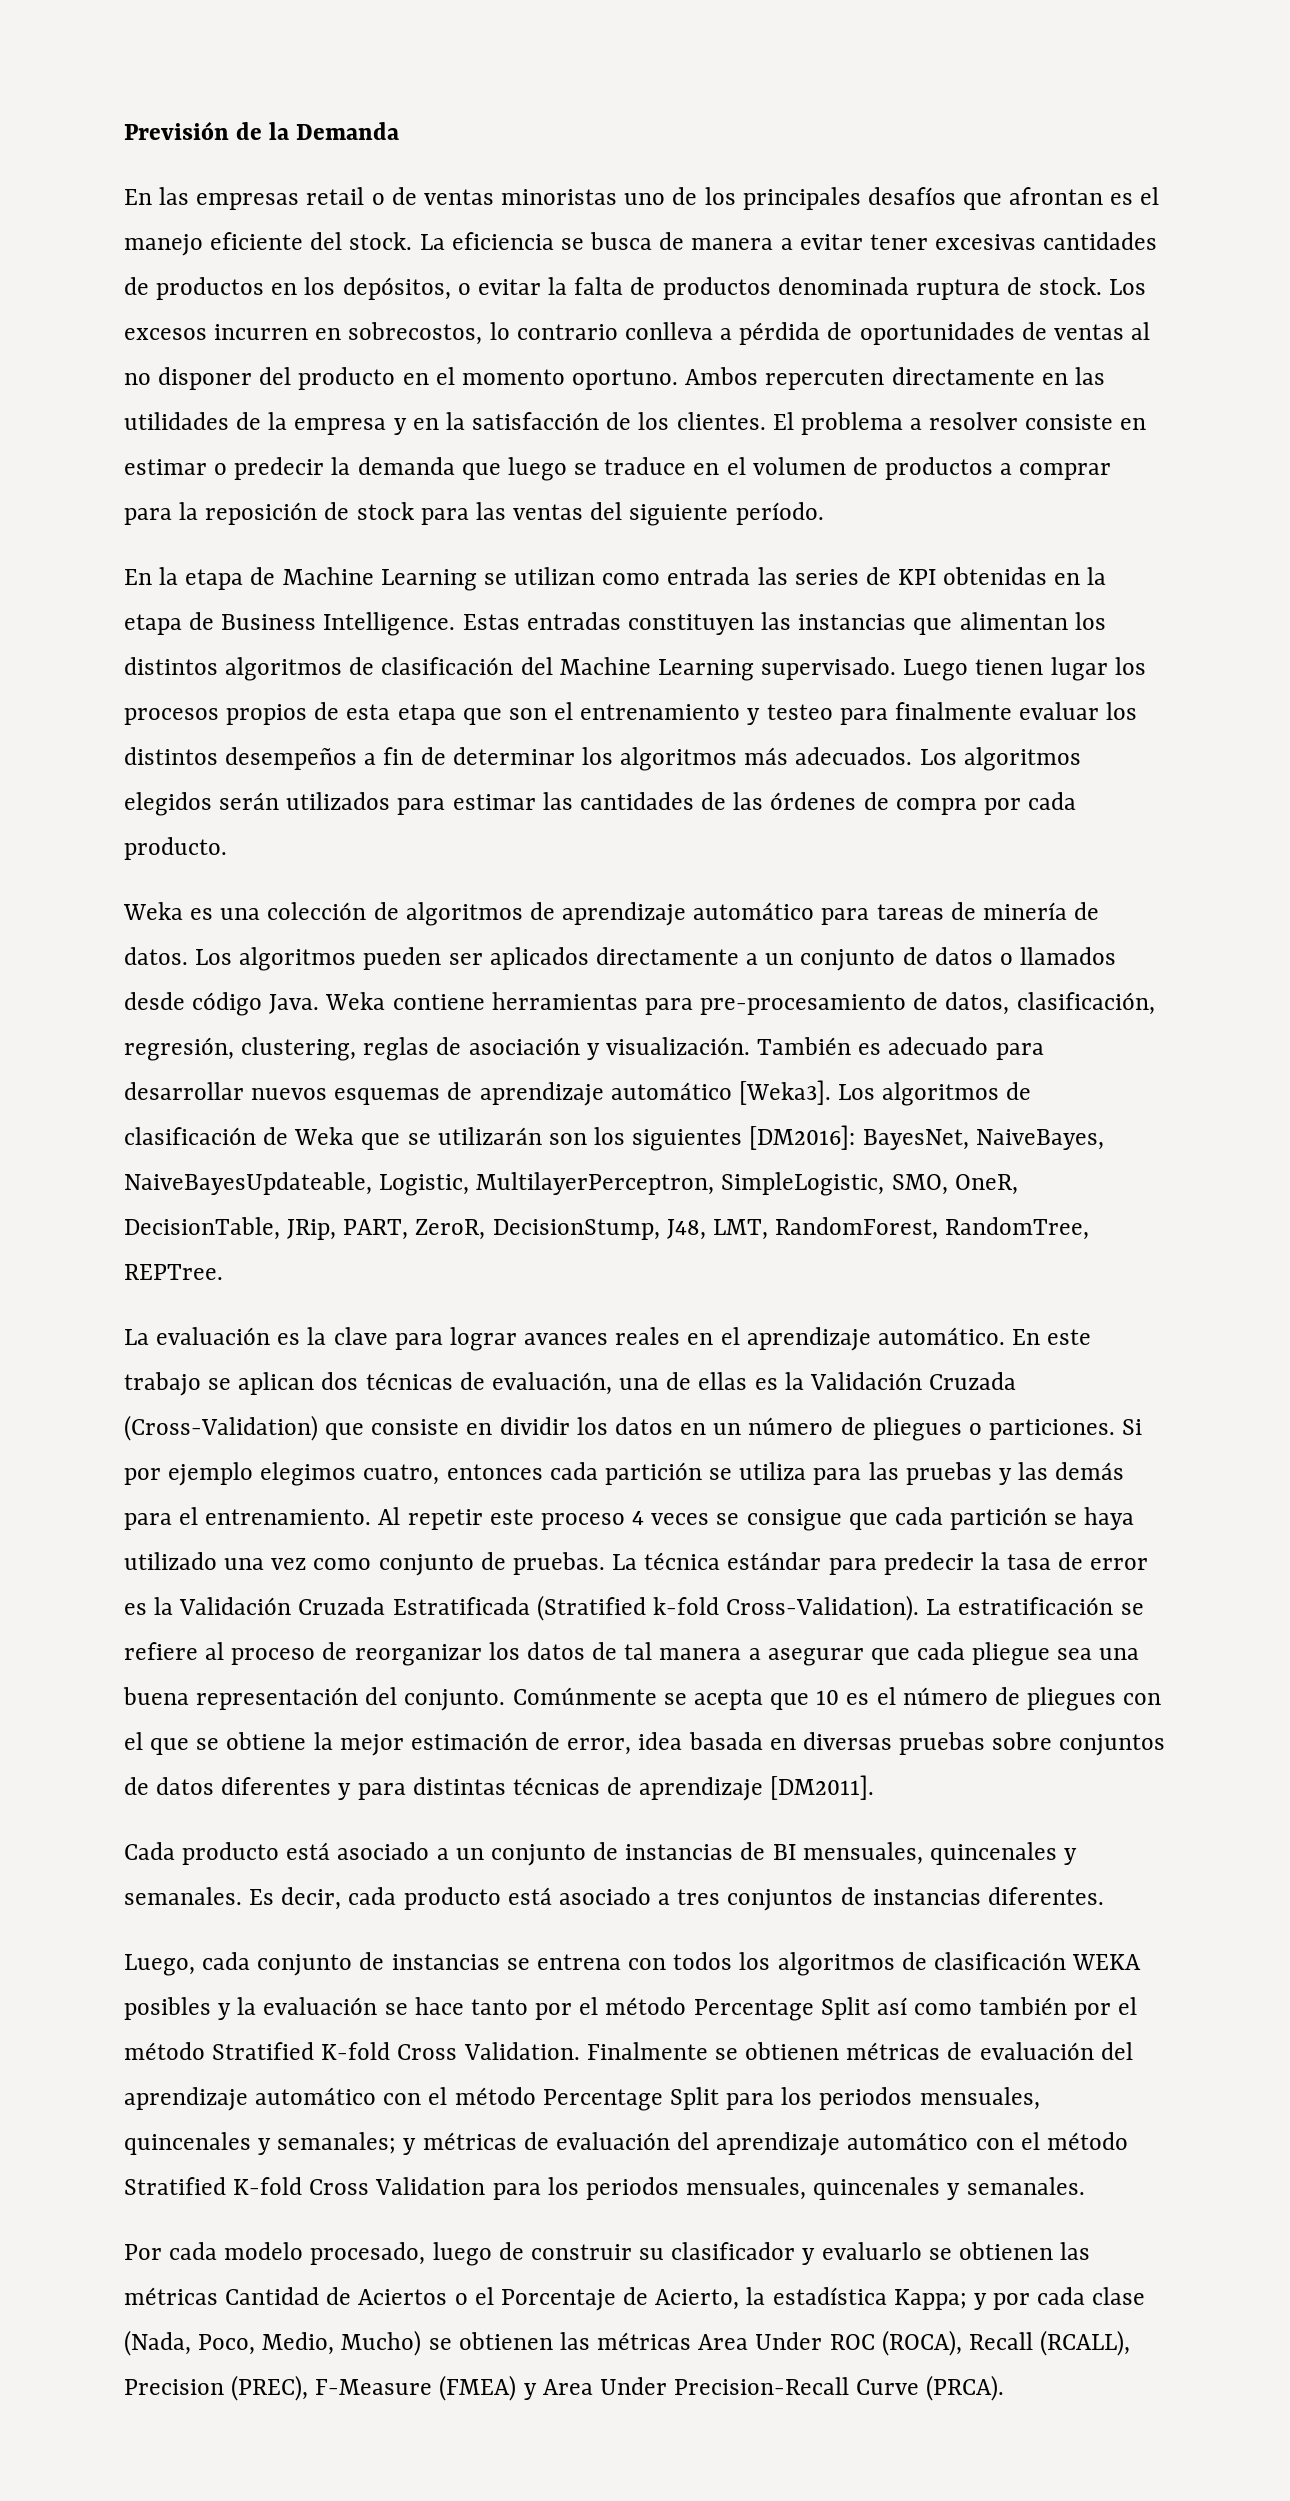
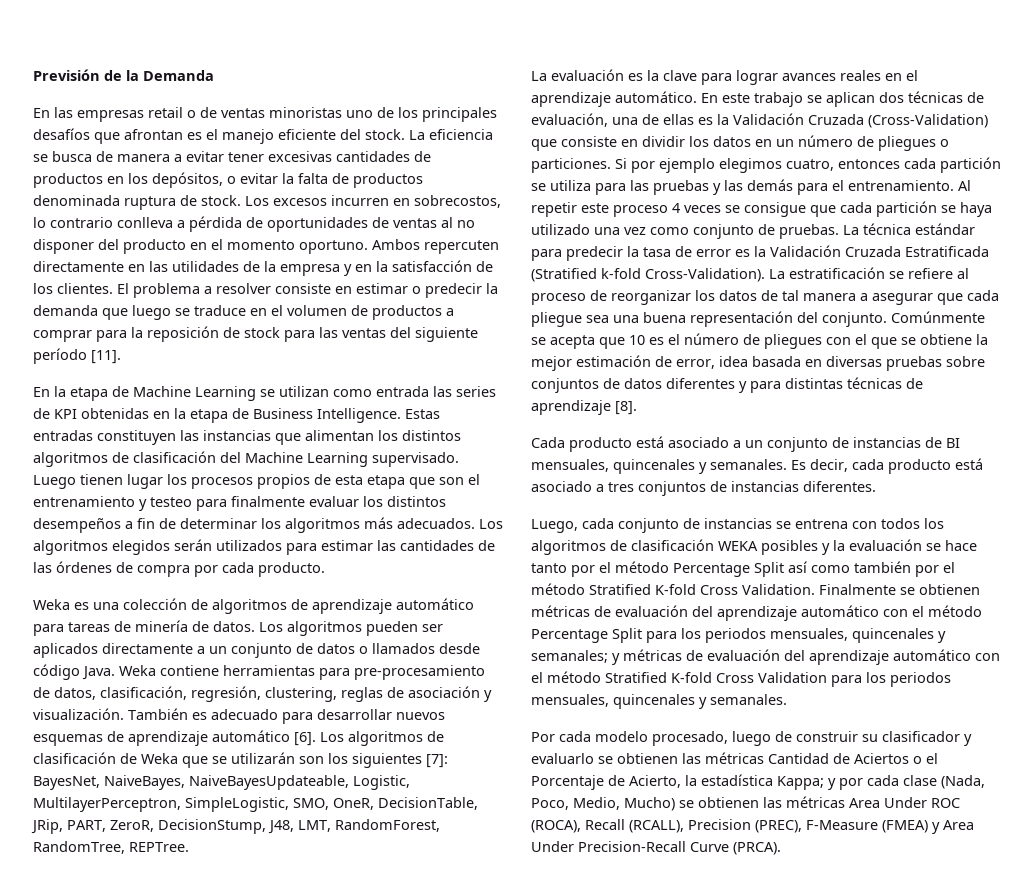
[735,502,824,525] período. -> [33,348,121,364] período [11].
[738,1080,831,1105] [Weka3]. -> [294,732,316,746] [6].
[749,1125,856,1150] [DM2016]: -> [426,754,448,768] [7]:
[770,1775,875,1800] [DM2011]. -> [615,401,637,415] [8].

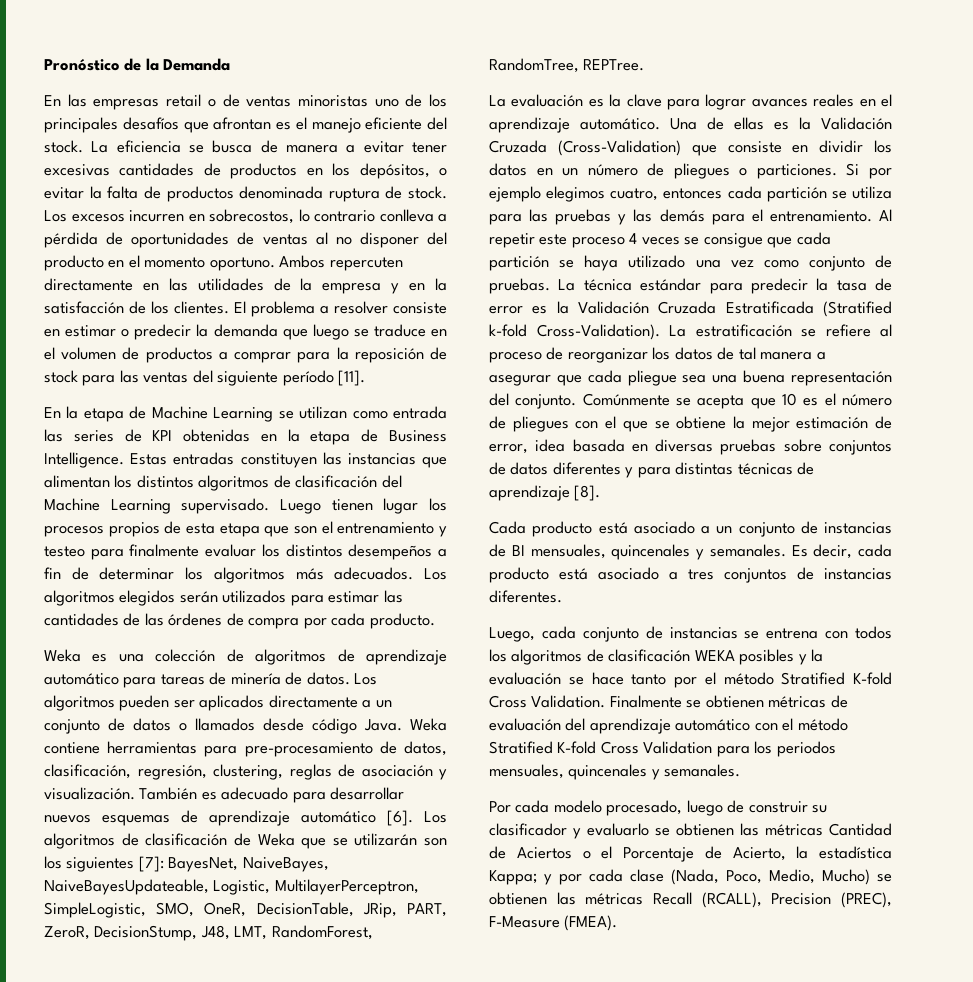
[33,69,100,81] Previsión -> [44,58,120,71] Pronóstico
[701,91,984,107] [531,113,638,127] En este trabajo se aplican dos técnicas de evaluación, una -> [670,118,697,130] Una
[673,561,955,577] [531,583,585,595] Percentage Split así como también por el método -> (774, 678) none
[531,628,946,643] [531,649,1000,665] [531,671,601,683] Percentage Split para los periodos mensuales, quincenales y semanales; y métricas de evaluación del aprendizaje automático con el método -> (848, 724) none
[849,797,960,808] [531,820,581,833] Area Under ROC (ROCA), -> (644, 899) none
[882,820,974,834] [531,841,781,855] (FMEA) y Area Under Precision-Recall Curve (PRCA). -> [564,915,618,931] (FMEA).

